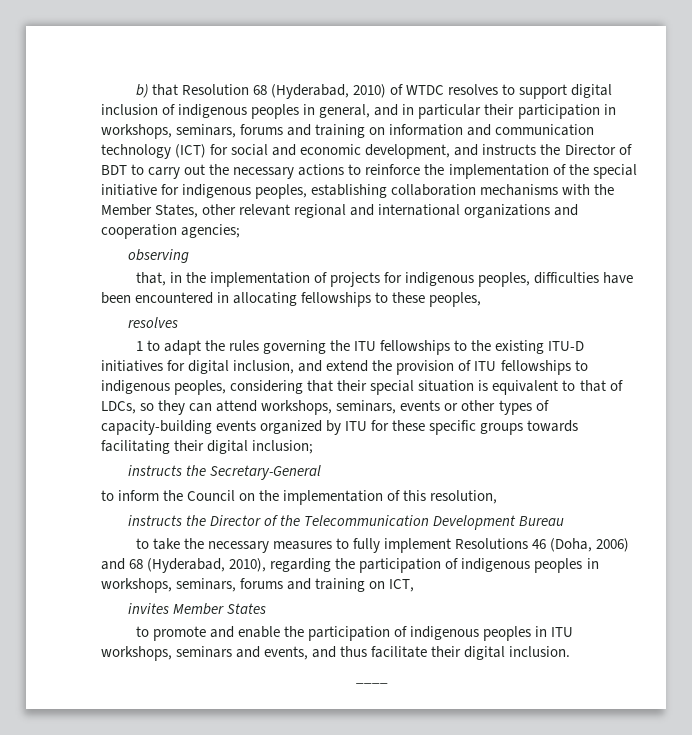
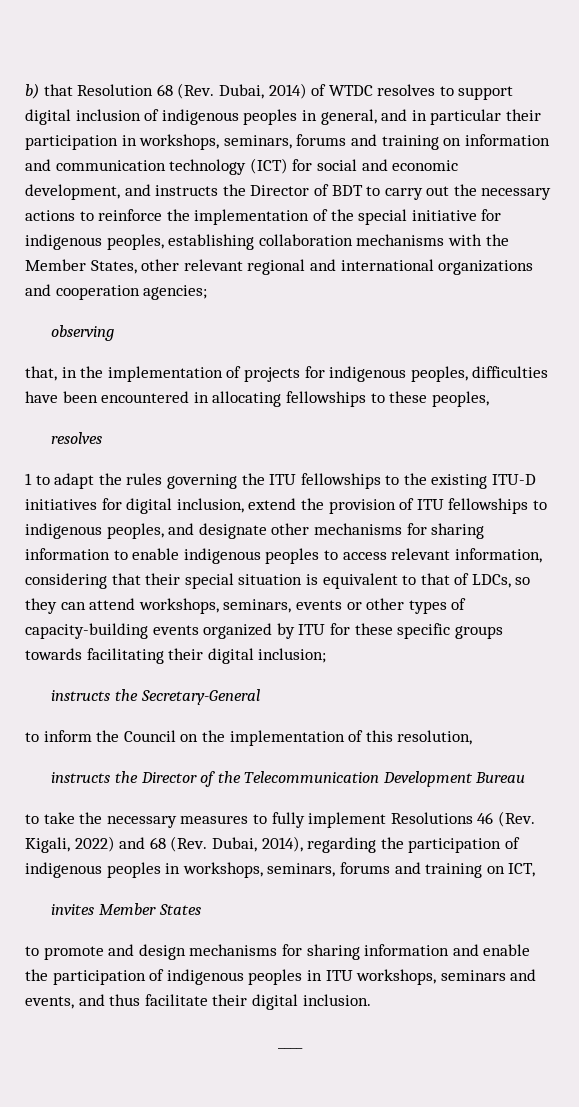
[270,84,387,99] (Hyderabad, 2010) -> [177,83,307,99] (Rev. Dubai, 2014)
[298,360,323,372] and -> (244, 505) none
(227, 387) none -> [168,523,485,539] [25,548,542,564] and designate other mechanisms for sharing information to enable indigenous peoples to access relevant information,
[550,538,630,552] [101,558,267,573] (Doha, 2006) and 68 (Hyderabad, 2010), -> [497,811,535,827] [25,836,303,853] (Rev. Kigali, 2022) and 68 (Rev. Dubai, 2014),
(234, 632) none -> [138,944,479,960] design mechanisms for sharing information and

